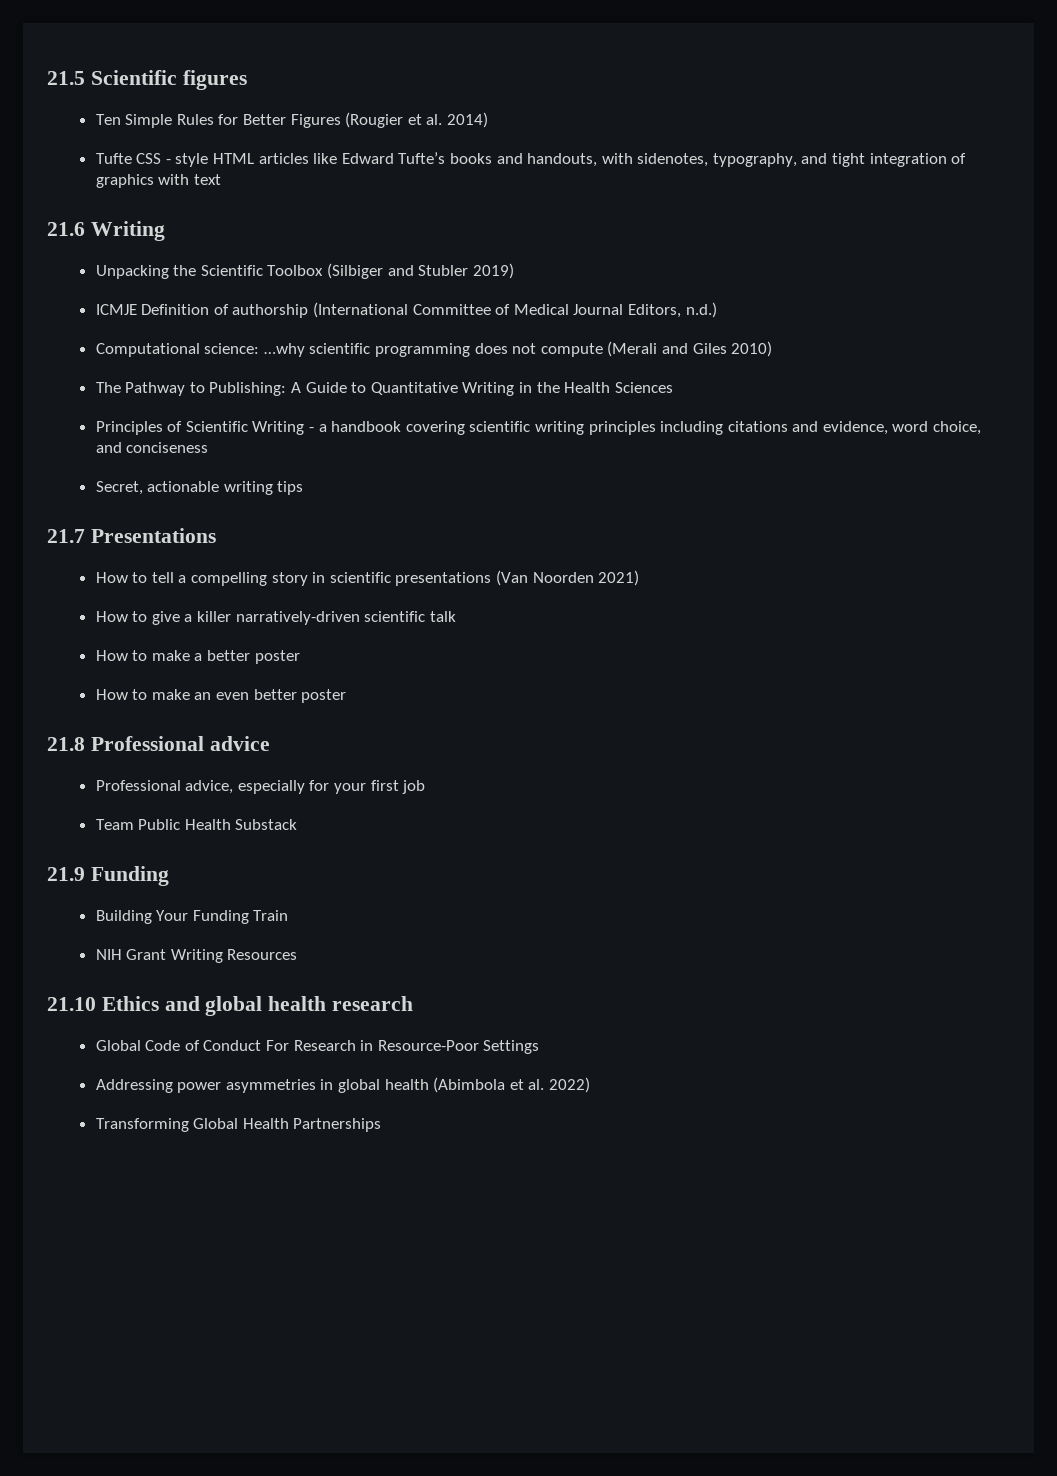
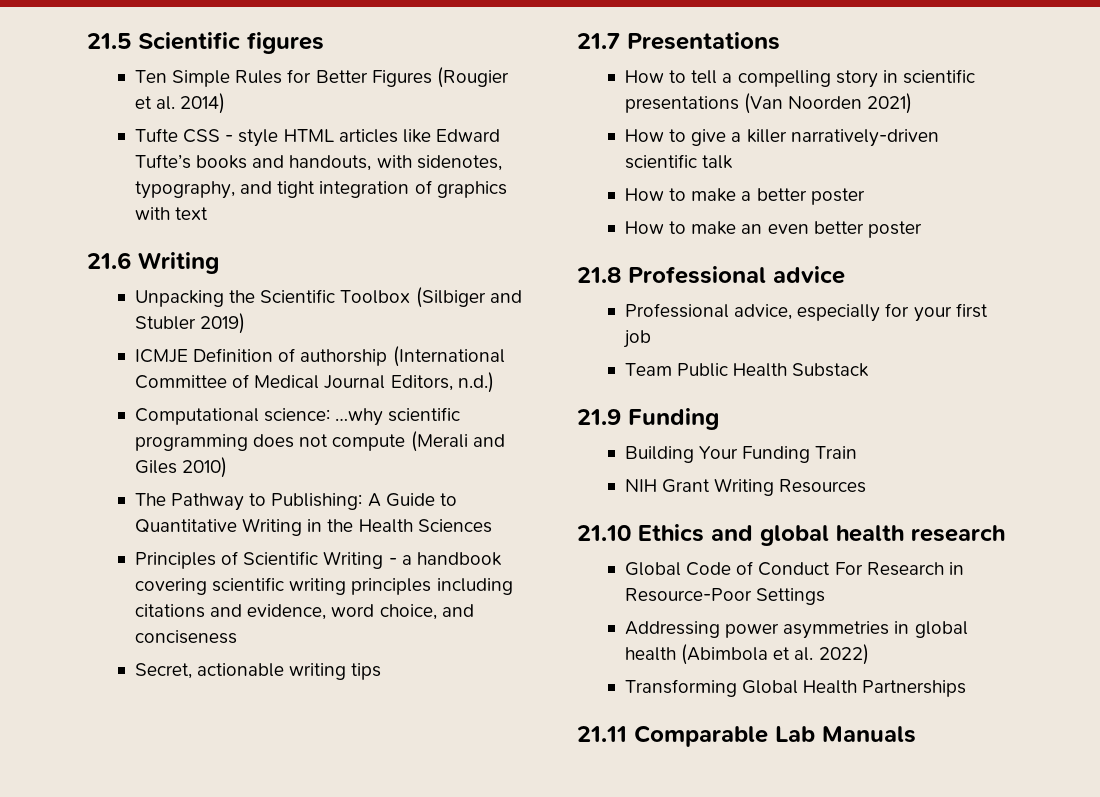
(382, 1125) none -> [577,725,916,747] // 21.11 Comparable Lab Manuals

